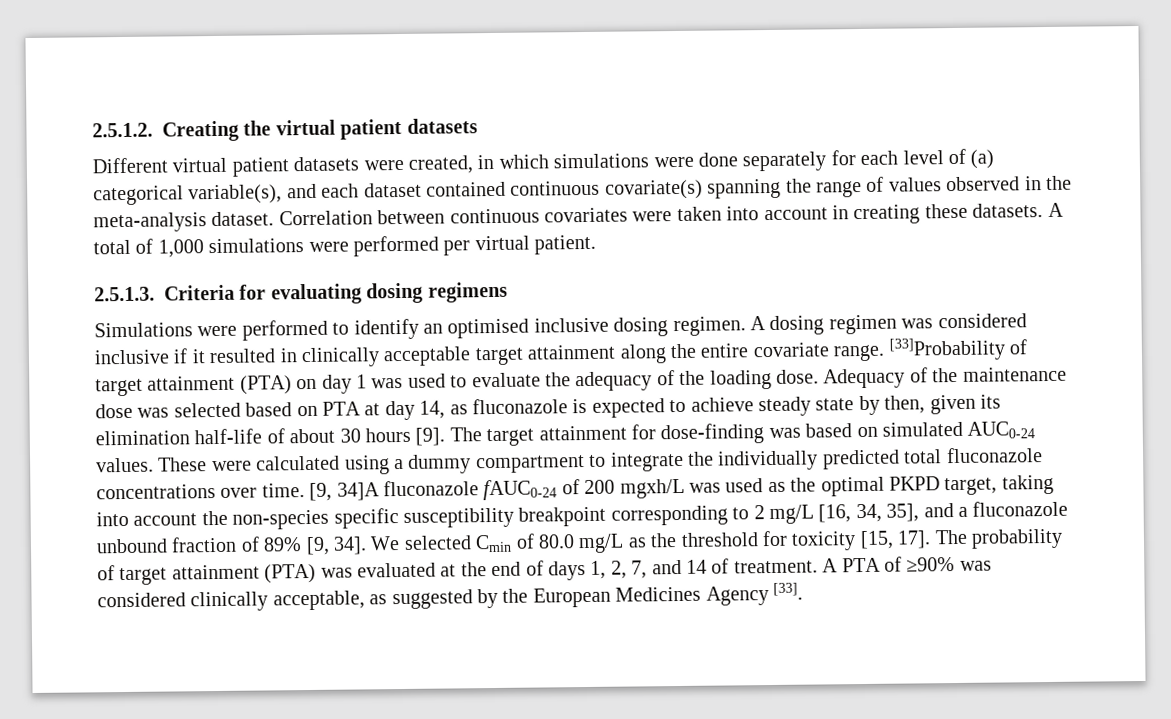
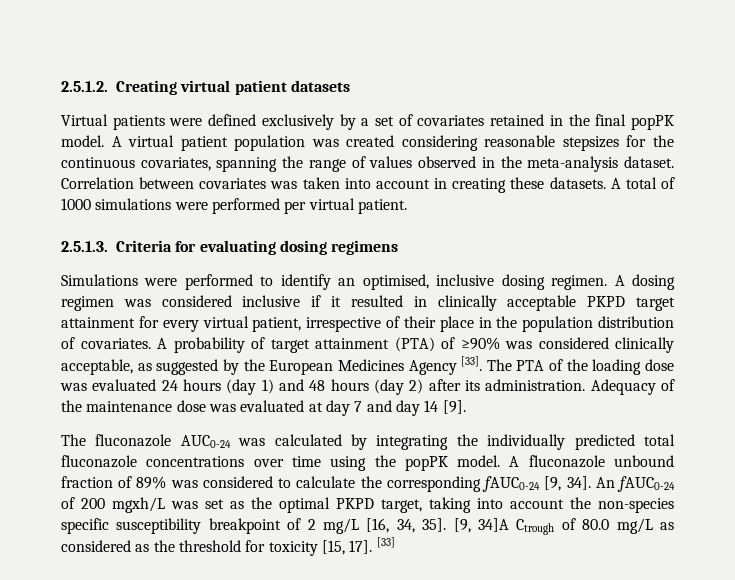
[243,120,272,136] the -> (177, 87) none
[92,148,995,177] [93,179,703,206] Different virtual patient datasets were created, in which simulations were done separately for each level of (a) categorical variable(s), and each dataset contained continuous covariate(s) -> [61,114,674,130] [61,135,674,151] [61,157,211,171] Virtual patients were defined exclusively by a set of covariates retained in the final popPK model. A virtual patient population was created considering reasonable stepsizes for the continuous covariates,
[449,207,673,224] continuous covariates were -> [199,178,298,189] covariates was
[157,239,204,258] 1,000 -> [61,198,91,210] 1000
[447,318,530,339] optimised -> [362,274,429,290] optimised,
[474,337,1027,366] [95,366,1067,397] [95,394,1001,421] [95,421,1036,447] [96,447,1043,475] [96,474,1054,501] [96,500,1069,530] [96,529,968,556] target attainment along the entire covariate range. [33]Probability of target attainment (PTA) on day 1 was used to evaluate the adequacy of the loading dose. Adequacy of the maintenance dose was selected based on PTA at day 14, as fluconazole is expected to achieve steady state by then, given its elimination half-life of about 30 hours [9]. The target attainment for dose-finding was based on simulated AUC0-24 values. These were calculated using a dummy compartment to integrate the individually predicted total fluconazole concentrations over time. [9, 34]A fluconazole fAUC0-24 of 200 mgxh/L was used as the optimal PKPD target, taking into account the non-species specific susceptibility breakpoint corresponding to 2 mg/L [16, 34, 35], and a fluconazole unbound fraction of 89% [9, 34]. We selected Cmin of 80.0 mg/L as the threshold for toxicity [15, 17]. The -> [587,296,675,311] [61,316,674,332] [61,337,167,349] PKPD target attainment for every virtual patient, irrespective of their place in the population distribution of covariates. A
[320,557,881,581] was evaluated at the end of days 1, 2, 7, and 14 of treatment. A PTA -> (435, 344) none
(803, 591) none -> [486,359,674,375] [60,379,675,395] [61,400,466,416] [61,434,676,450] [61,455,674,471] [61,476,675,492] [61,497,674,513] [61,518,674,535] [61,537,395,556] The PTA of the loading dose was evaluated 24 hours (day 1) and 48 hours (day 2) after its administration. Adequacy of the maintenance dose was evaluated at day 7 and day 14 [9]. // The fluconazole AUC0-24 was calculated by integrating the individually predicted total fluconazole concentrations over time using the popPK model. A fluconazole unbound fraction of 89% was considered to calculate the corresponding fAUC0-24 [9, 34]. An fAUC0-24 of 200 mgxh/L was set as the optimal PKPD target, taking into account the non-species specific susceptibility breakpoint of 2 mg/L [16, 34, 35]. [9, 34]A Ctrough of 80.0 mg/L as considered as the threshold for toxicity [15, 17]. [33]

